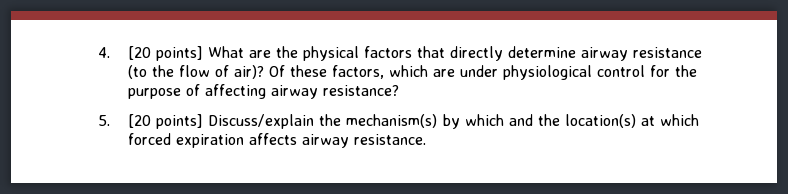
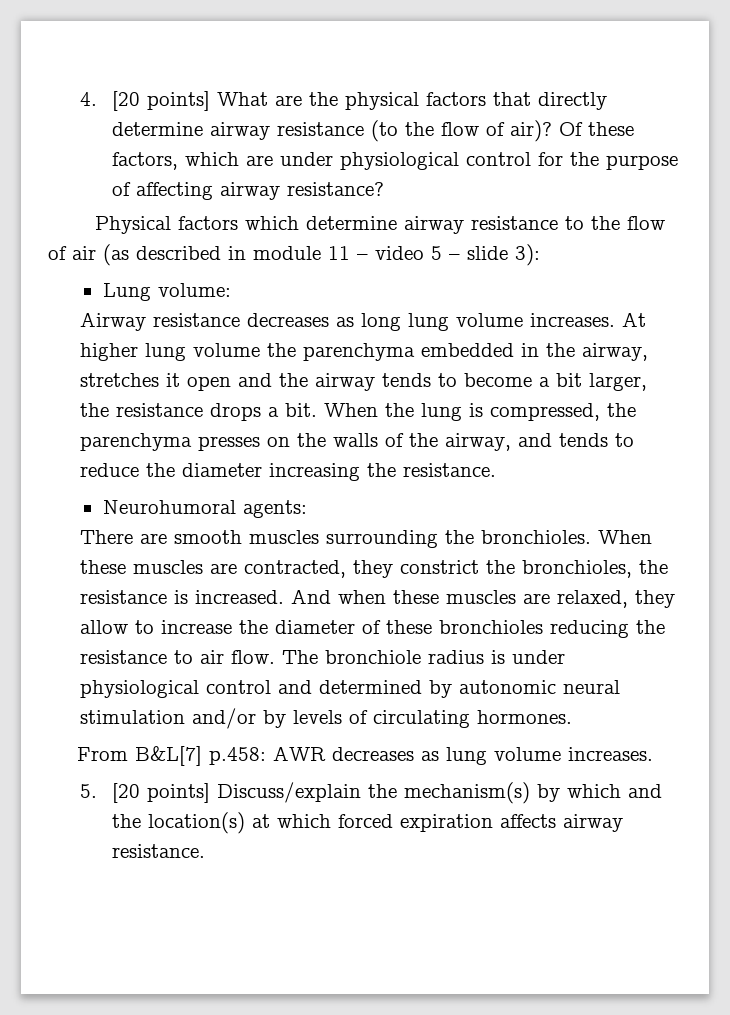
(400, 90) none -> [94,216,665,234] [48,244,540,266] [102,283,231,301] [80,312,647,331] [80,343,649,361] [80,373,648,391] [80,403,637,421] [80,433,635,451] [80,463,497,481] [102,500,307,518] [80,530,653,548] [80,560,669,578] [80,589,676,608] [80,620,666,638] [80,650,566,664] [80,680,621,698] [80,708,573,729] [77,746,653,766] // Physical factors which determine airway resistance to the flow of air (as described in module 11 – video 5 – slide 3): // Lung volume: // Airway resistance decreases as long lung volume increases. At higher lung volume the parenchyma embedded in the airway, stretches it open and the airway tends to become a bit larger, the resistance drops a bit. When the lung is compressed, the parenchyma presses on the walls of the airway, and tends to reduce the diameter increasing the resistance. // Neurohumoral agents: // There are smooth muscles surrounding the bronchioles. When these muscles are contracted, they constrict the bronchioles, the resistance is increased. And when these muscles are relaxed, they allow to increase the diameter of these bronchioles reducing the resistance to air flow. The bronchiole radius is under physiological control and determined by autonomic neural stimulation and/or by levels of circulating hormones. // From B&L[7] p.458: AWR decreases as lung volume increases.

